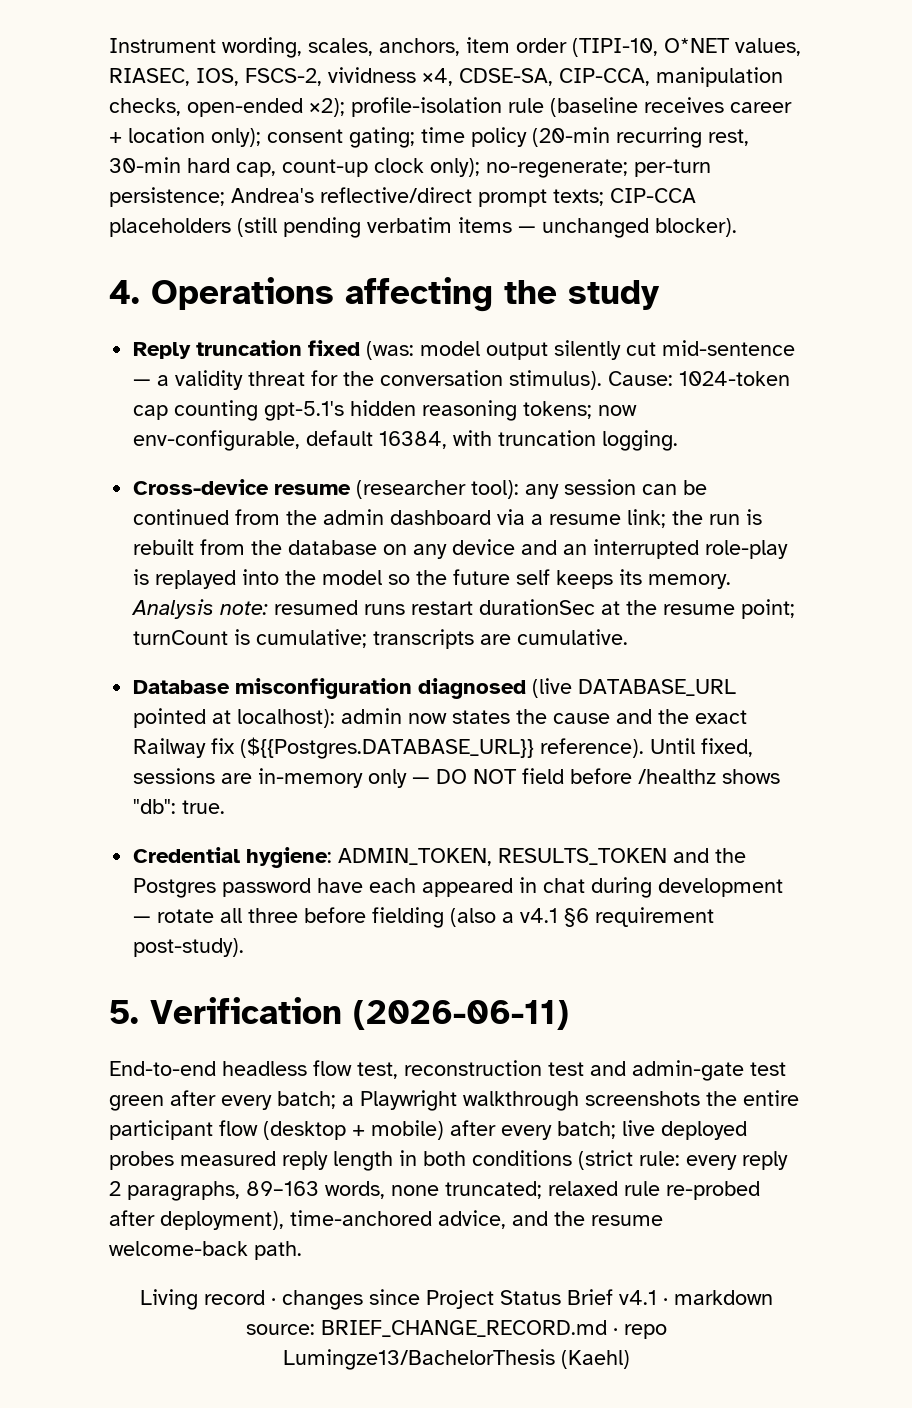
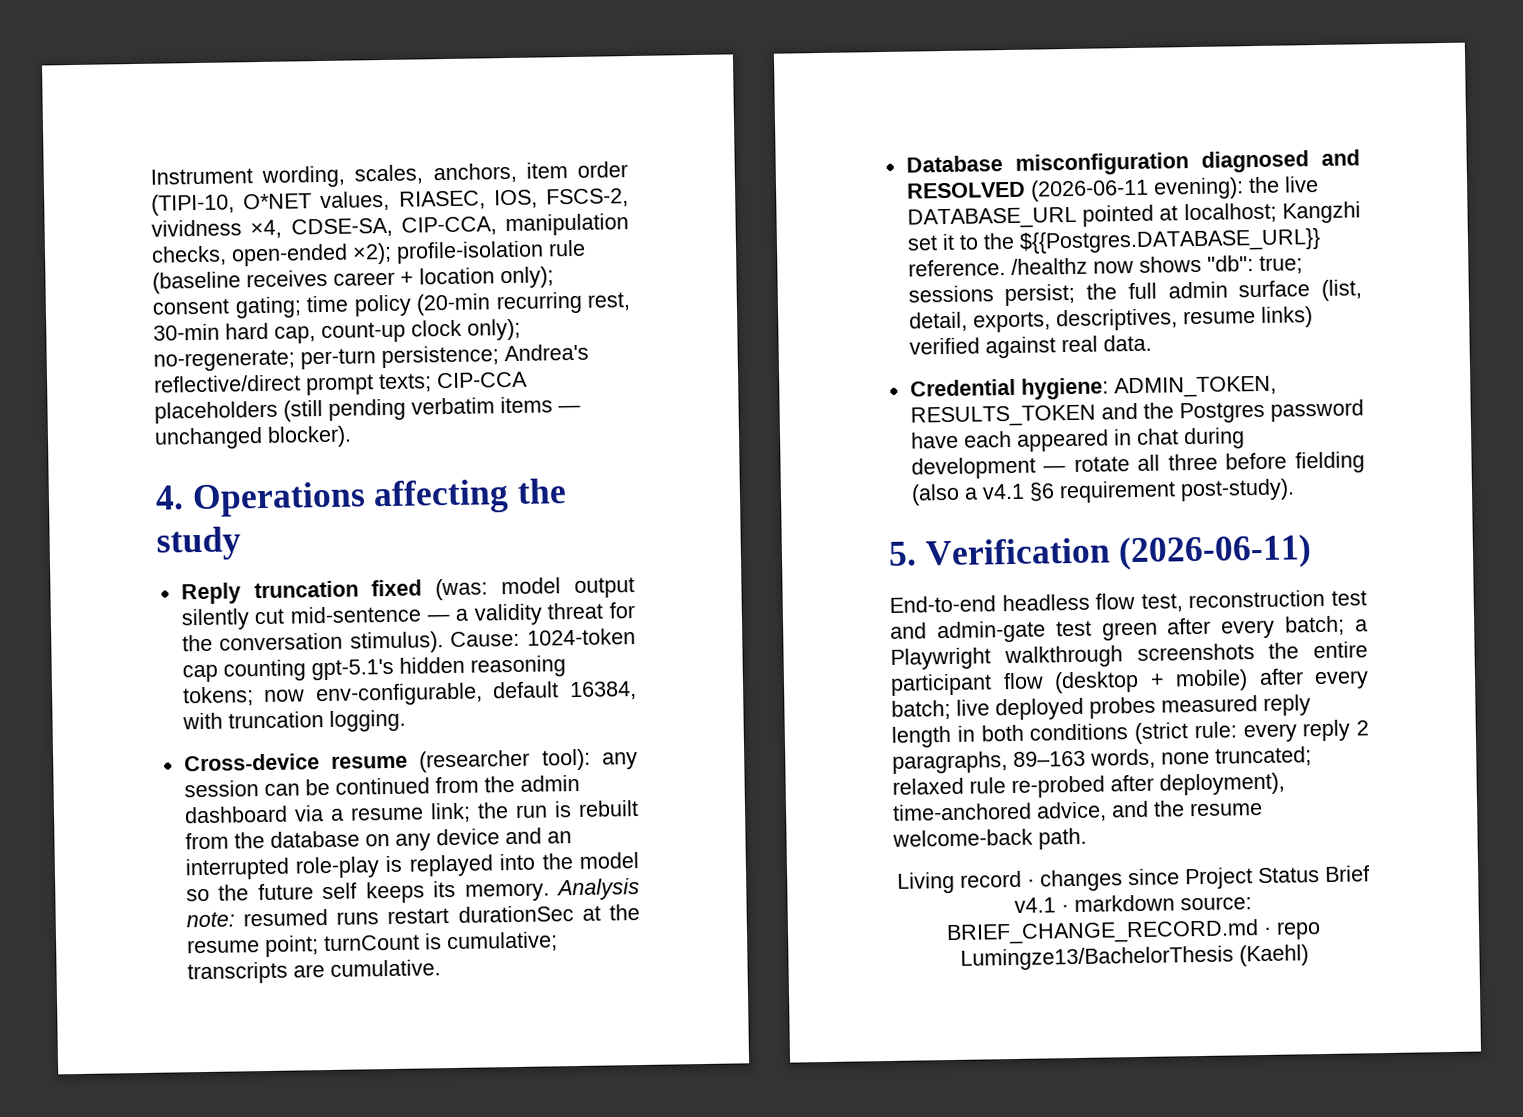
[532,678,737,698] [133,708,748,728] [133,737,754,759] [133,768,781,788] [133,799,226,814] (live DATABASE_URL pointed at localhost): admin now states the cause and the exact Railway fix (${{Postgres.DATABASE_URL}} reference). Until fixed, sessions are in-memory only — DO NOT field before /healthz shows "db": true. -> [1321,149,1360,166] [905,176,1319,202] [906,201,1361,230] [906,227,1321,254] [907,255,1303,277] [907,279,1362,307] [908,306,1313,333] [908,334,1152,359] and RESOLVED (2026-06-11 evening): the live DATABASE_URL pointed at localhost; Kangzhi set it to the ${{Postgres.DATABASE_URL}} reference. /healthz now shows "db": true; sessions persist; the full admin surface (list, detail, exports, descriptives, resume links) verified against real data.

